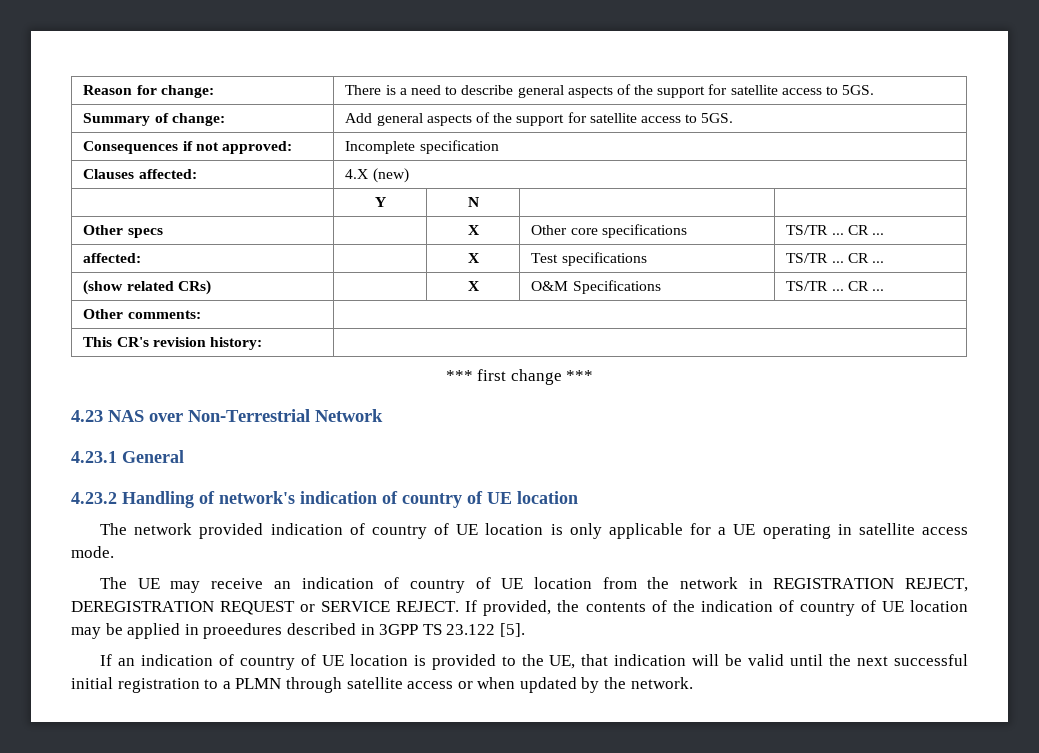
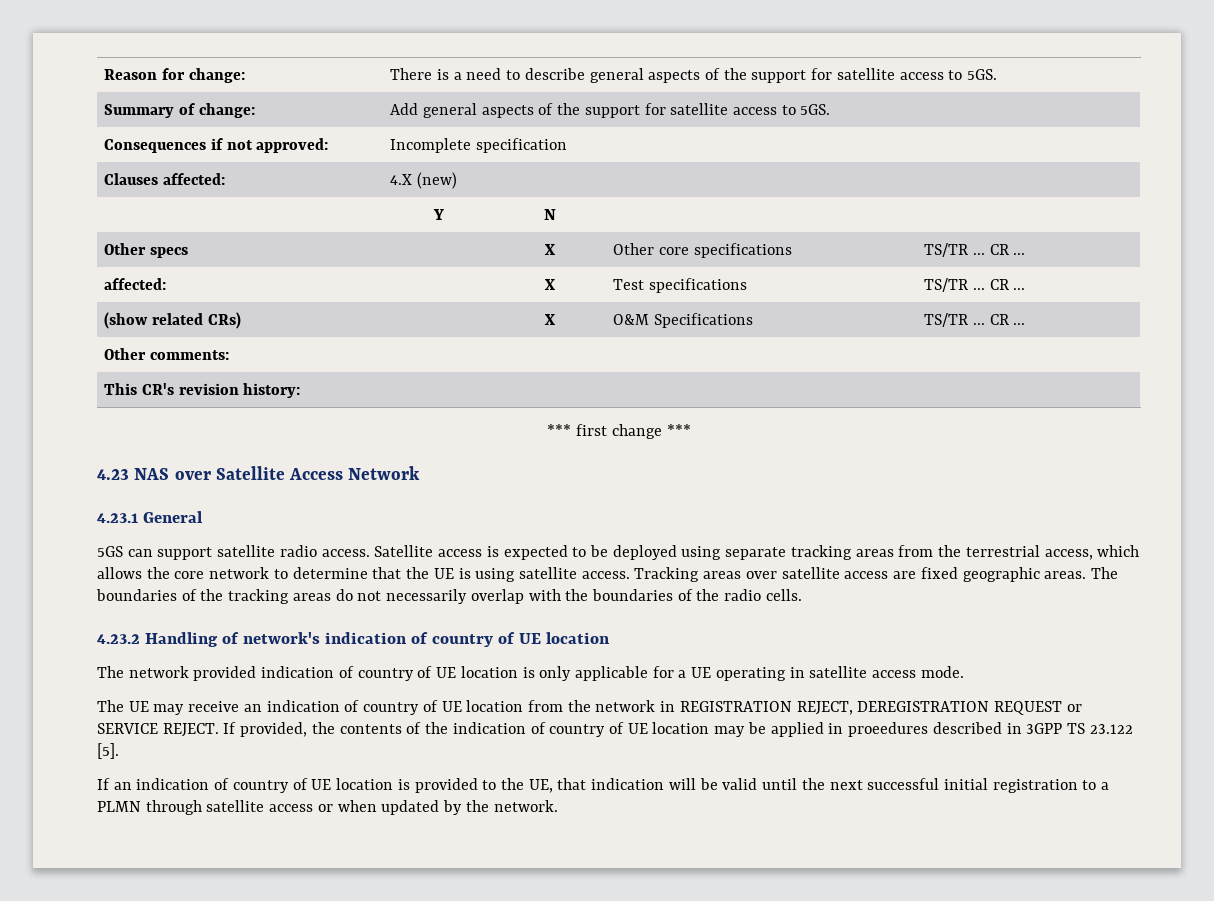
[188,409,310,422] Non-Terrestrial -> [215,466,344,480] Satellite Access
(184, 456) none -> [97,545,1140,560] [97,567,1118,582] [96,589,802,604] // 5GS can support satellite radio access. Satellite access is expected to be deployed using separate tracking areas from the terrestrial access, which allows the core network to determine that the UE is using satellite access. Tracking areas over satellite access are fixed geographic areas. The boundaries of the tracking areas do not necessarily overlap with the boundaries of the radio cells.

